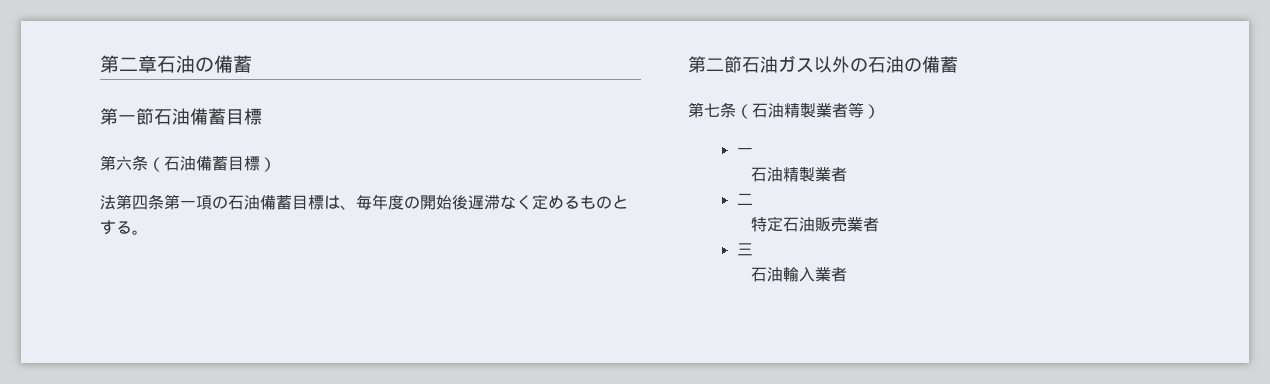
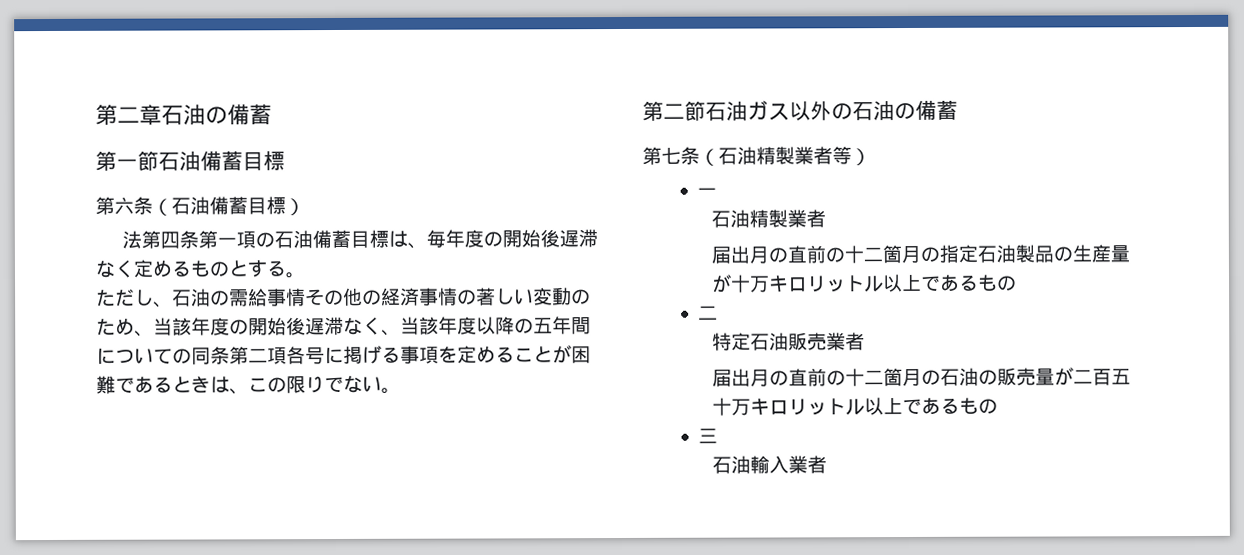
(148, 232) none -> [96,287,591,308] [96,316,591,337] [96,345,591,365] [96,375,401,395] // ただし、石油の需給事情その他の経済事情の著しい変動のため、当該年度の開始後遅滞なく、当該年度以降の五年間についての同条第二項各号に掲げる事項を定めることが困難であるときは、この限りでない。
(847, 174) none -> [710,244,1130,264] [710,273,1017,293] // 届出月の直前の十二箇月の指定石油製品の生産量が十万キロリットル以上であるもの
(879, 224) none -> [711,367,1131,387] [711,397,998,416] // 届出月の直前の十二箇月の石油の販売量が二百五十万キロリットル以上であるもの

